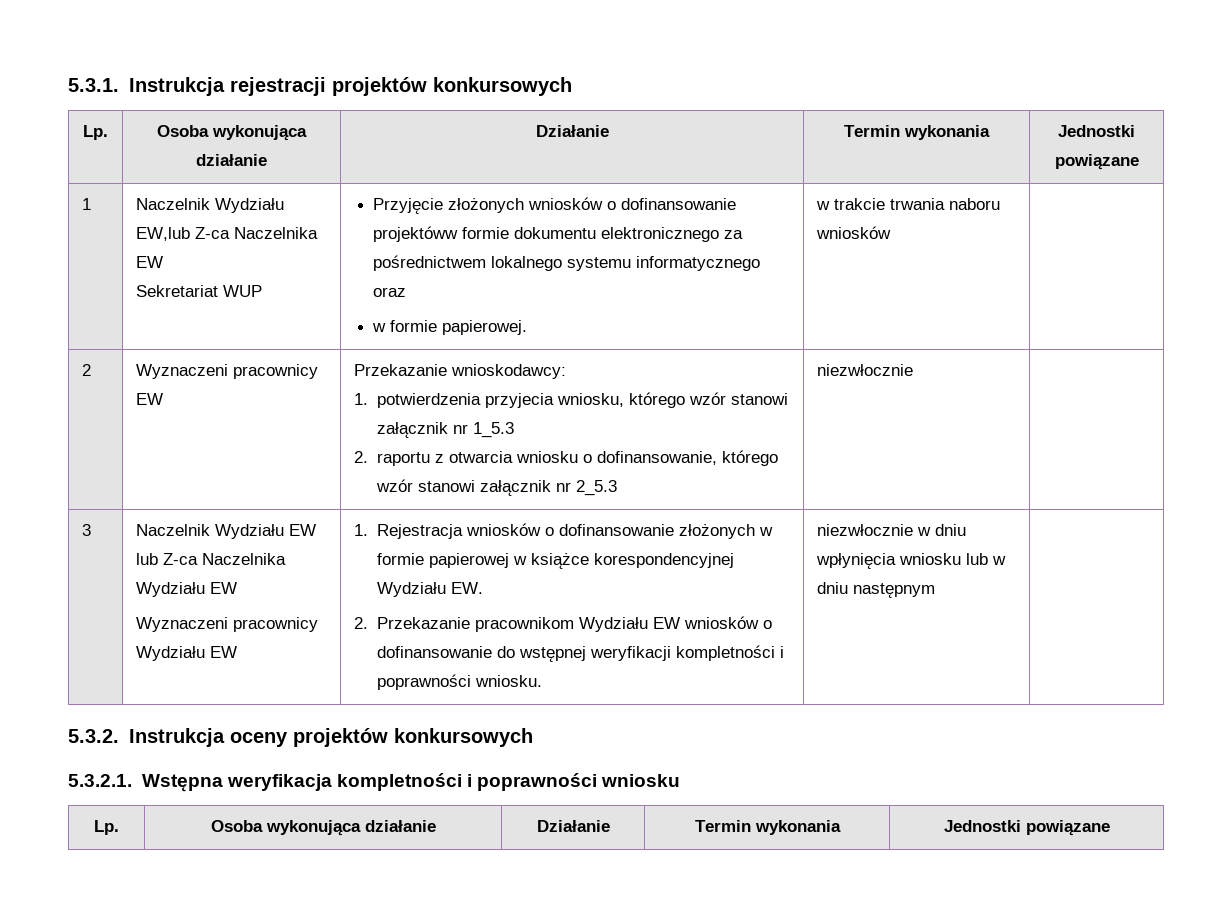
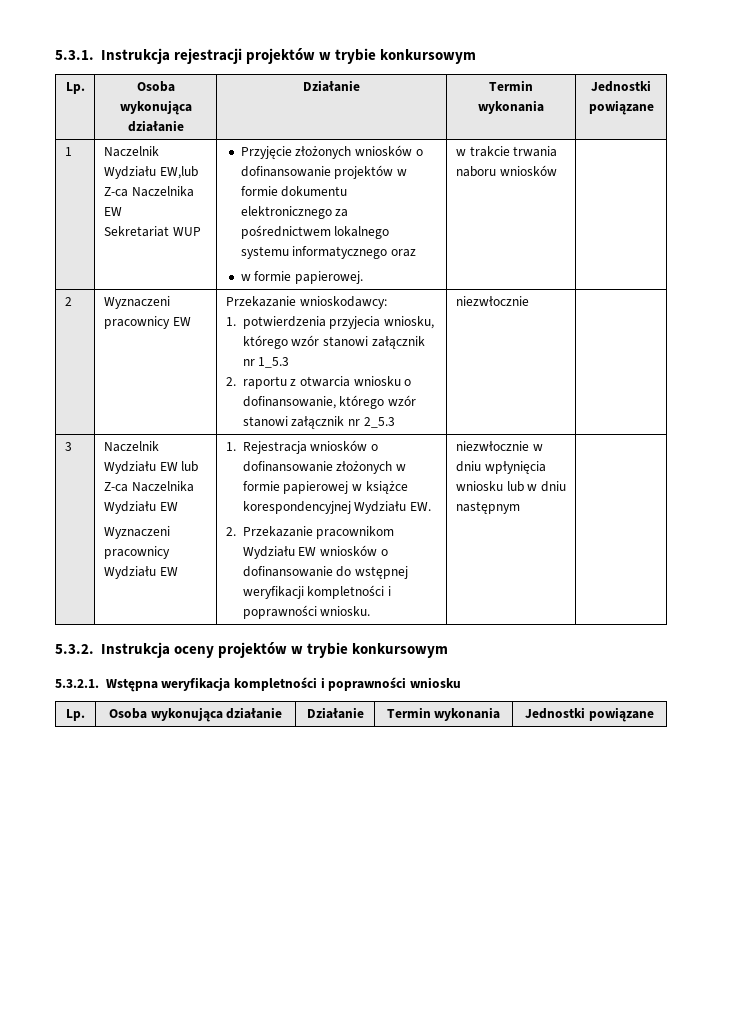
[432,77,572,96] konkursowych -> [318,48,477,64] w trybie konkursowym
[373,226,459,242] projektóww -> [334,165,408,179] projektów w
[393,728,533,747] konkursowych -> [290,642,449,658] w trybie konkursowym

